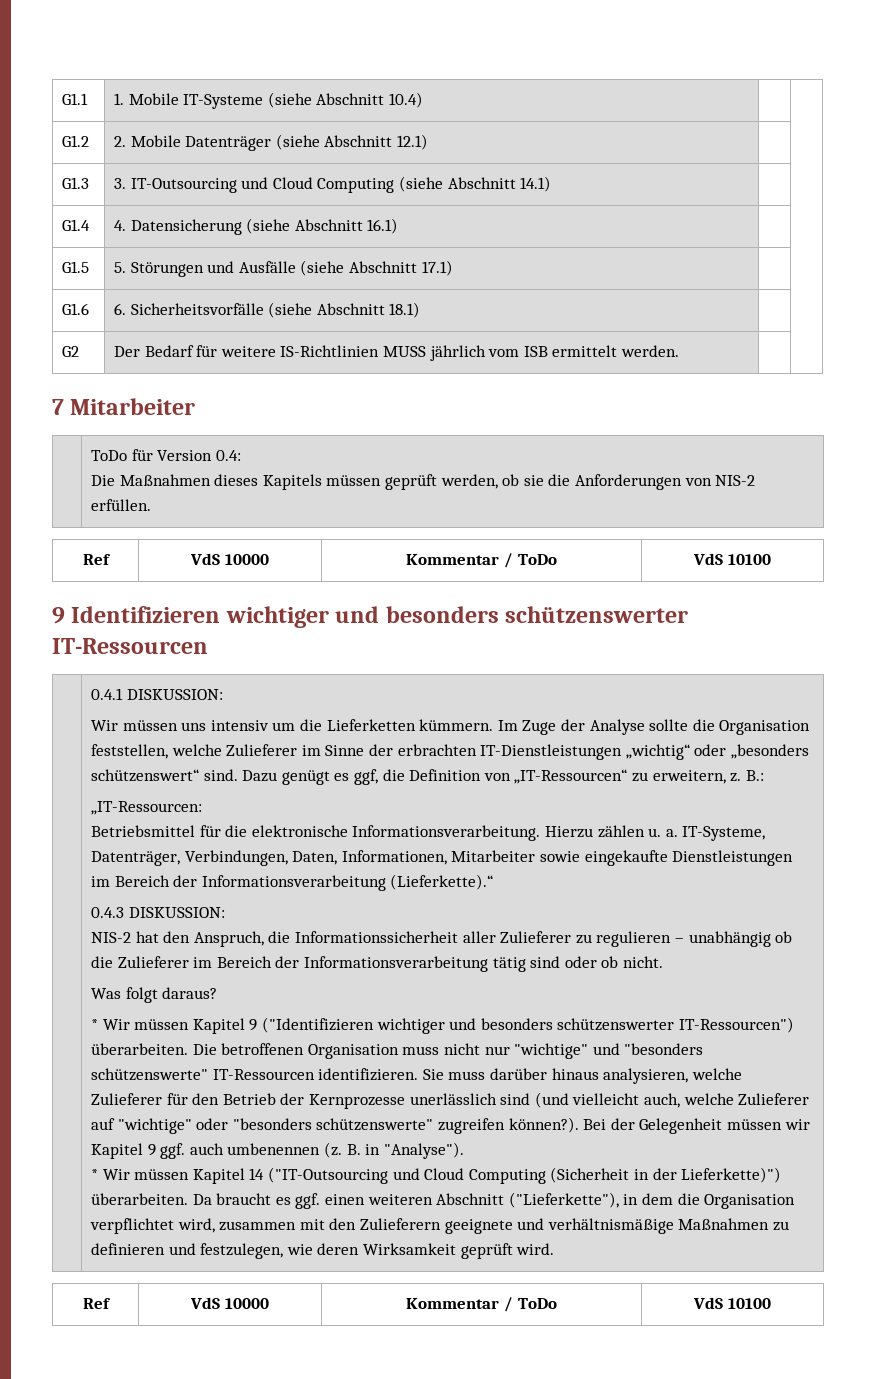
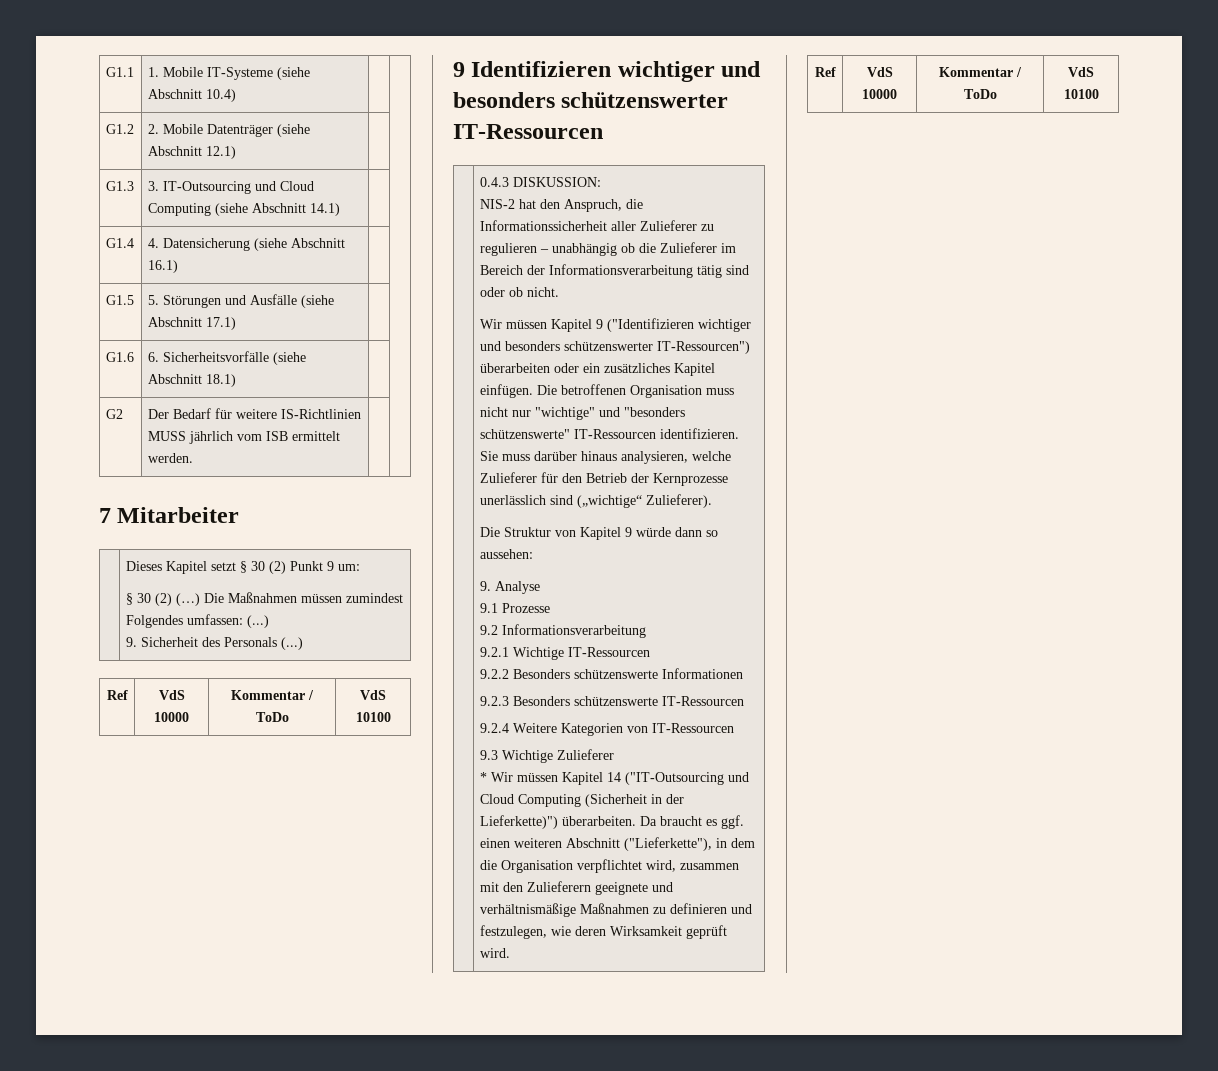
[91,449,241,461] [91,474,756,490] [91,499,152,511] ToDo für Version 0.4: // Die Maßnahmen dieses Kapitels müssen geprüft werden, ob sie die Anforderungen von NIS-2 erfüllen. -> [125,561,360,574] [125,592,403,606] [125,614,269,628] [125,637,303,650] Dieses Kapitel setzt § 30 (2) Punkt 9 um: // § 30 (2) (…) Die Maßnahmen müssen zumindest Folgendes umfassen: (...) // 9. Sicherheit des Personals (...)
[91,688,223,700] [91,719,811,735] [91,744,809,760] [91,769,764,785] [91,801,203,815] [91,825,766,841] [91,850,794,866] [91,874,494,891] 0.4.1 DISKUSSION: // Wir müssen uns intensiv um die Lieferketten kümmern. Im Zuge der Analyse sollte die Organisation feststellen, welche Zulieferer im Sinne der erbrachten IT-Dienstleistungen „wichtig“ oder „besonders schützenswert“ sind. Dazu genügt es ggf, die Definition von „IT-Ressourcen“ zu erweitern, z. B.: // „IT-Ressourcen: // Betriebsmittel für die elektronische Informationsverarbeitung. Hierzu zählen u. a. IT-Systeme, Datenträger, Verbindungen, Daten, Informationen, Mitarbeiter sowie eingekaufte Dienstleistungen im Bereich der Informationsverarbeitung (Lieferkette).“ // -> (603, 131) none
[91,987,218,1003] [91,1019,99,1030] Was folgt daraus? // * -> (559, 292) none
[91,1043,189,1055] überarbeiten. -> [479,363,715,376] [479,384,533,398] überarbeiten oder ein zusätzliches Kapitel einfügen.
[534,1092,810,1108] [91,1117,810,1134] [91,1142,464,1159] (und vielleicht auch, welche Zulieferer auf "wichtige" oder "besonders schützenswerte" zugreifen können?). Bei der Gelegenheit müssen wir Kapitel 9 ggf. auch umbenennen (z. B. in "Analyse"). -> [576,494,712,508] [479,527,718,540] [479,549,533,559] [479,581,540,594] [479,603,550,613] [479,624,646,638] [479,647,650,660] [479,668,743,679] [479,696,744,706] [479,723,734,736] [479,749,614,763] („wichtige“ Zulieferer). // Die Struktur von Kapitel 9 würde dann so aussehen: // 9. Analyse // 9.1 Prozesse // 9.2 Informationsverarbeitung // 9.2.1 Wichtige IT-Ressourcen // 9.2.2 Besonders schützenswerte Informationen // 9.2.3 Besonders schützenswerte IT-Ressourcen // 9.2.4 Weitere Kategorien von IT-Ressourcen // 9.3 Wichtige Zulieferer

